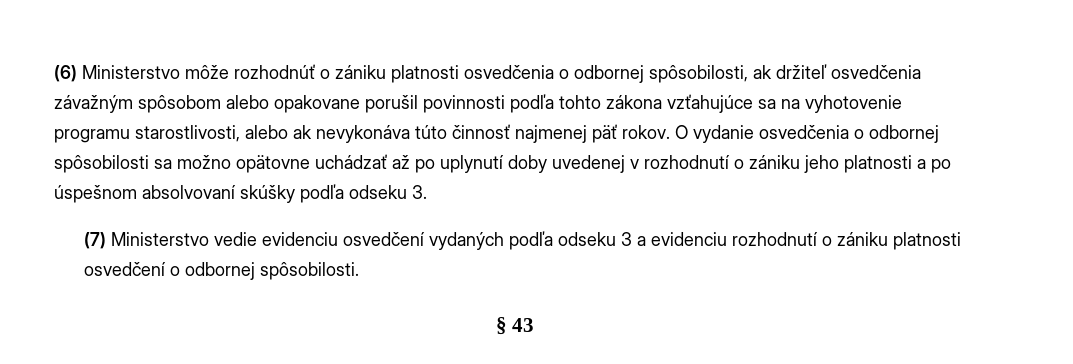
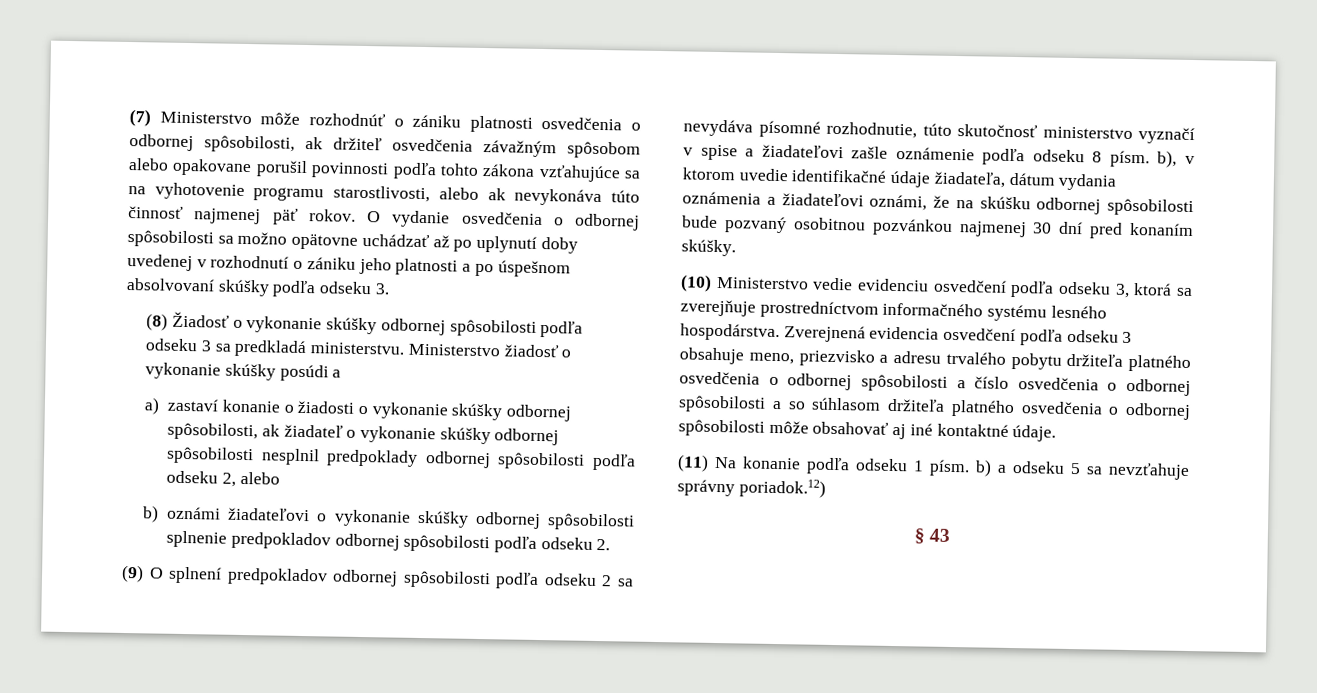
[54,65,77,82] (6) -> [129,109,151,127] (7)
[83,231,961,250] [83,262,359,280] (7) Ministerstvo vedie evidenciu osvedčení vydaných podľa odseku 3 a evidenciu rozhodnutí o zániku platnosti osvedčení o odbornej spôsobilosti. -> [146,311,584,338] [145,338,572,358] [145,362,342,382] [144,397,572,422] [167,422,560,446] [166,446,636,471] [166,470,280,487] [142,505,636,531] [166,530,611,553] [121,564,634,590] [683,119,1195,145] [683,144,1195,168] [682,167,1117,191] [682,191,1194,217] [682,215,1194,239] [681,239,736,257] [680,274,1193,298] [680,299,1107,322] [680,323,1133,346] [679,347,1191,373] [679,371,1191,397] [678,395,1191,421] [678,419,1057,442] [677,454,1190,480] [677,478,826,498] (8) Žiadosť o vykonanie skúšky odbornej spôsobilosti podľa odseku 3 sa predkladá ministerstvu. Ministerstvo žiadosť o vykonanie skúšky posúdi a // a) zastaví konanie o žiadosti o vykonanie skúšky odbornej spôsobilosti, ak žiadateľ o vykonanie skúšky odbornej spôsobilosti nesplnil predpoklady odbornej spôsobilosti podľa odseku 2, alebo // b) oznámi žiadateľovi o vykonanie skúšky odbornej spôsobilosti splnenie predpokladov odbornej spôsobilosti podľa odseku 2. // (9) O splnení predpokladov odbornej spôsobilosti podľa odseku 2 sa nevydáva písomné rozhodnutie, túto skutočnosť ministerstvo vyznačí v spise a žiadateľovi zašle oznámenie podľa odseku 8 písm. b), v ktorom uvedie identifikačné údaje žiadateľa, dátum vydania oznámenia a žiadateľovi oznámi, že na skúšku odbornej spôsobilosti bude pozvaný osobitnou pozvánkou najmenej 30 dní pred konaním skúšky. // (10) Ministerstvo vedie evidenciu osvedčení podľa odseku 3, ktorá sa zverejňuje prostredníctvom informačného systému lesného hospodárstva. Zverejnená evidencia osvedčení podľa odseku 3 obsahuje meno, priezvisko a adresu trvalého pobytu držiteľa platného osvedčenia o odbornej spôsobilosti a číslo osvedčenia o odbornej spôsobilosti a so súhlasom držiteľa platného osvedčenia o odbornej spôsobilosti môže obsahovať aj iné kontaktné údaje. // (11) Na konanie podľa odseku 1 písm. b) a odseku 5 sa nevzťahuje správny poriadok.12)

